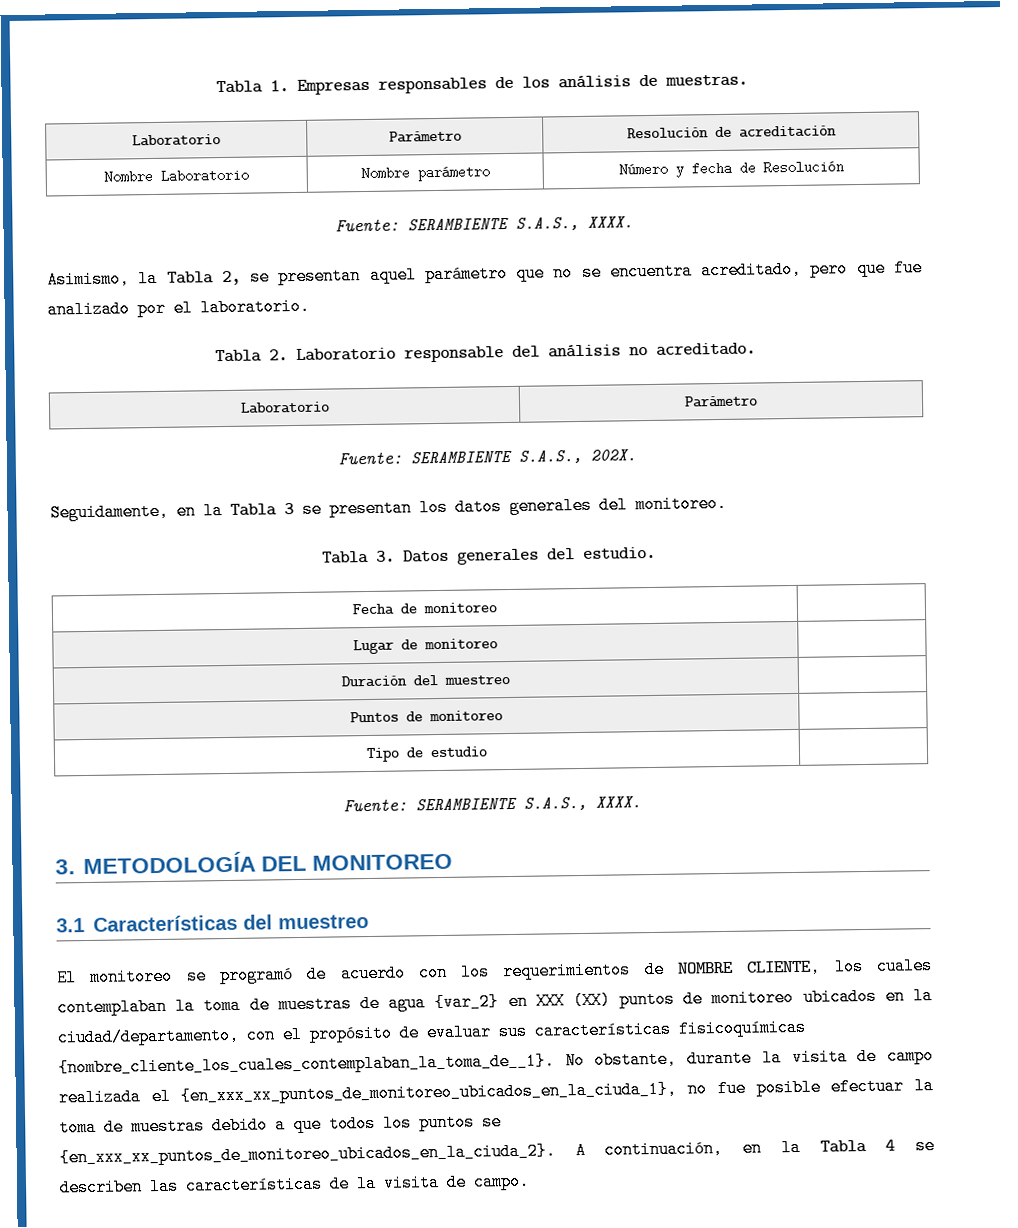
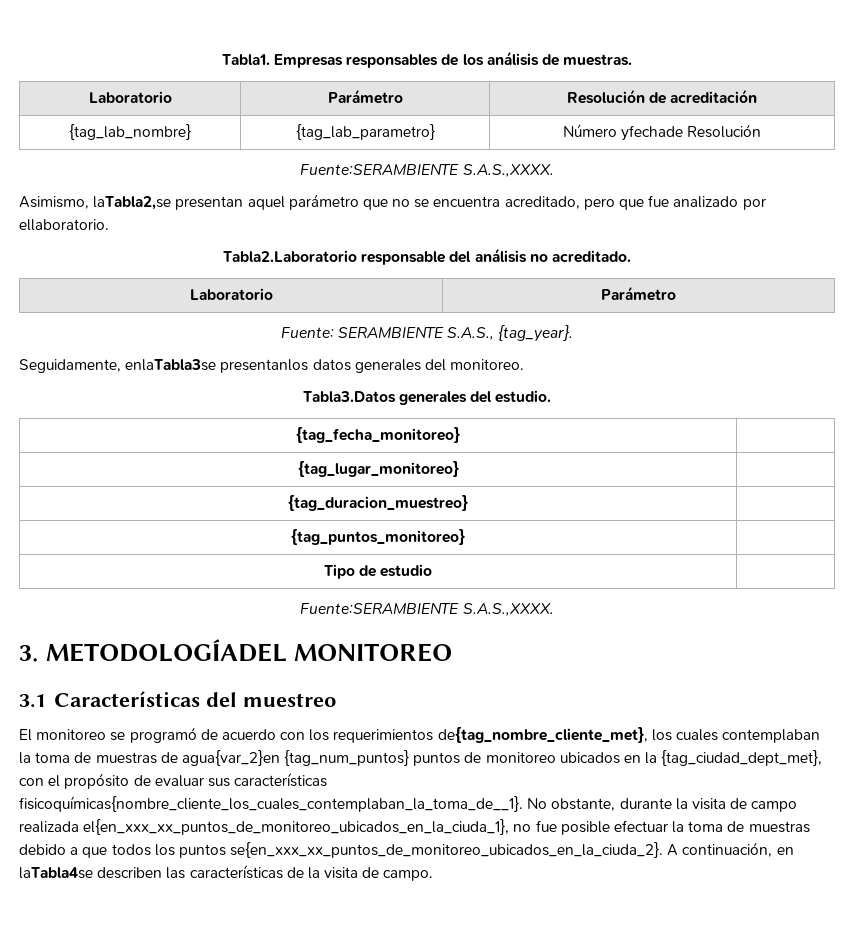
[215,80,289,94] Tabla 1. -> [221,54,270,65] Tabla1.
[104,168,249,184] [360,165,490,182] [618,160,844,178] [334,216,633,232] [47,268,271,289] Nombre Laboratorio | Nombre parámetro | Número y fecha de Resolución // Fuente: SERAMBIENTE S.A.S., XXXX. // Asimismo, la Tabla 2, se -> [69,124,191,140] [295,124,435,140] [562,124,762,141] [300,163,554,177] [19,196,172,210] {tag_lab_nombre} | {tag_lab_parametro} | Número yfechade Resolución // Fuente:SERAMBIENTE S.A.S.,XXXX. // Asimismo, laTabla2,se
[173,297,310,317] [215,347,396,363] el laboratorio. // Tabla 2. Laboratorio -> [19,219,109,231] [223,250,358,262] ellaboratorio. // Tabla2.Laboratorio
[589,449,636,461] 202X. -> [498,325,574,342] {tag_year}.
[176,498,448,520] en la Tabla 3 se presentan los -> [125,359,309,373] enlaTabla3se presentanlos
[321,549,449,564] Tabla 3. Datos -> [302,391,396,403] Tabla3.Datos
[352,602,497,616] [353,638,498,655] [341,674,510,688] [350,710,503,723] Fecha de monitoreo | // Lugar de monitoreo | // Duración del muestreo | // Puntos de monitoreo -> [296,427,460,443] [297,461,459,477] [288,495,468,511] [291,529,465,545] {tag_fecha_monitoreo} | // {tag_lugar_monitoreo} | // {tag_duracion_muestreo} | // {tag_puntos_monitoreo}
[342,796,641,812] [55,851,308,875] Fuente: SERAMBIENTE S.A.S., XXXX. // 3. METODOLOGÍA DEL -> [300,602,554,616] [19,639,287,662] Fuente:SERAMBIENTE S.A.S.,XXXX. // 3. METODOLOGÍADEL
[643,958,822,979] de NOMBRE CLIENTE, -> [437,727,648,743] de{tag_nombre_cliente_met},
[388,991,611,1012] agua {var_2} en XXX (XX) -> [181,750,410,766] agua{var_2}en {tag_num_puntos}
[57,1026,240,1047] ciudad/departamento, -> [661,750,823,766] {tag_ciudad_dept_met},
[678,1018,806,1038] [58,1052,555,1077] fisicoquímicas {nombre_cliente_los_cuales_contemplaban_la_toma_de__1}. -> [19,796,523,812] fisicoquímicas{nombre_cliente_los_cuales_contemplaban_la_toma_de__1}.
[150,1080,678,1106] el {en_xxx_xx_puntos_de_monitoreo_ubicados_en_la_ciuda_1}, -> [83,819,510,835] el{en_xxx_xx_puntos_de_monitoreo_ubicados_en_la_ciuda_1},
[482,1113,502,1131] [59,1142,556,1167] se {en_xxx_xx_puntos_de_monitoreo_ubicados_en_la_ciuda_2}. -> [230,842,664,858] se{en_xxx_xx_puntos_de_monitoreo_ubicados_en_la_ciuda_2}.
[780,1137,935,1157] la Tabla 4 se -> [19,867,93,879] laTabla4se

